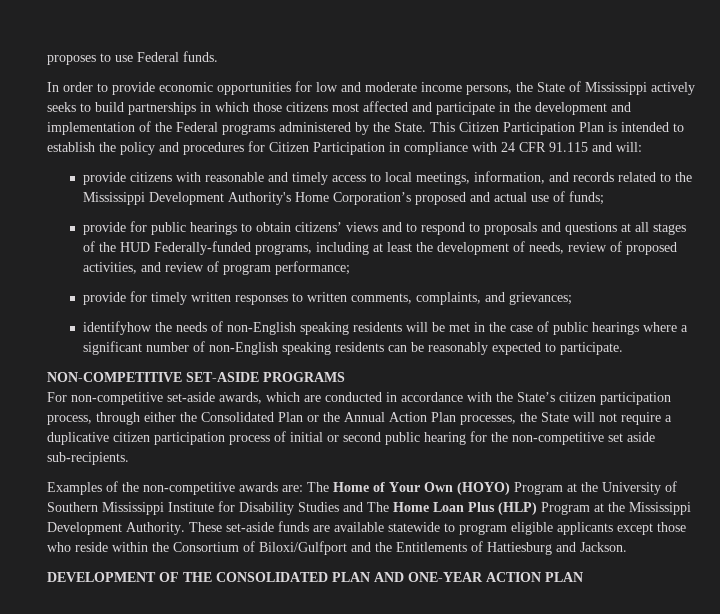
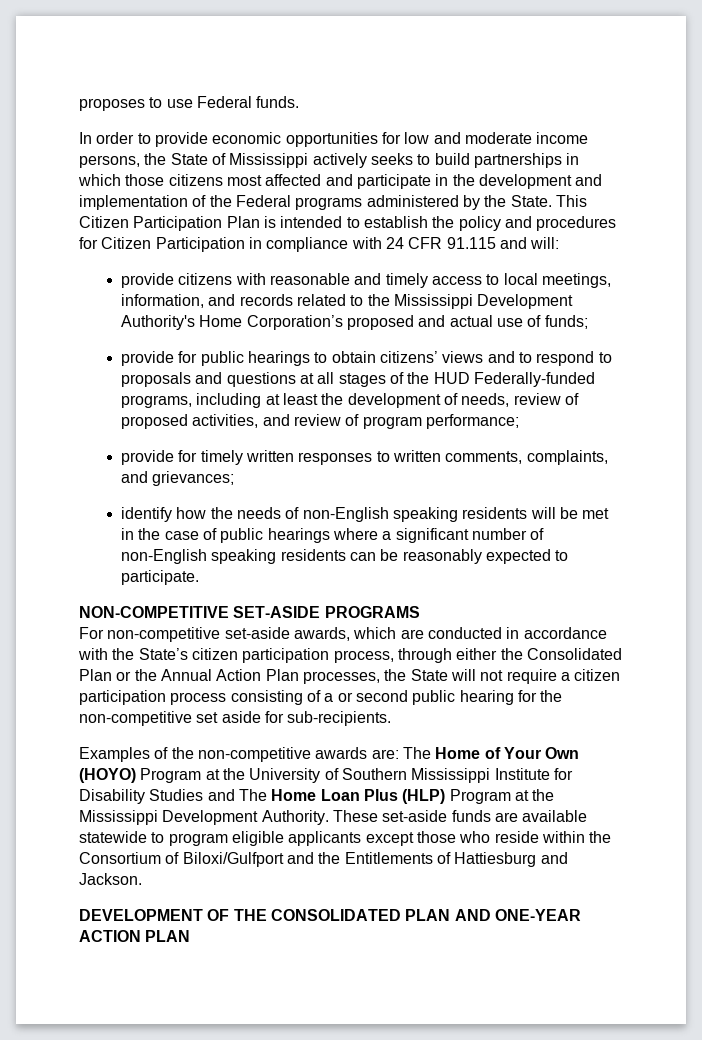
[82,321,152,335] identifyhow -> [121,507,207,522] identify how
[47,432,109,445] duplicative -> (570, 676) none
[274,431,323,442] of initial -> [230,690,334,705] consisting of a
(655, 437) none -> [264,711,284,723] for

